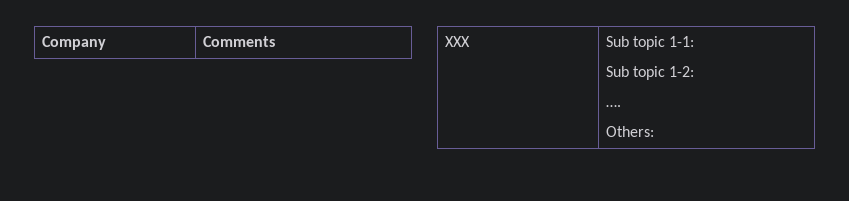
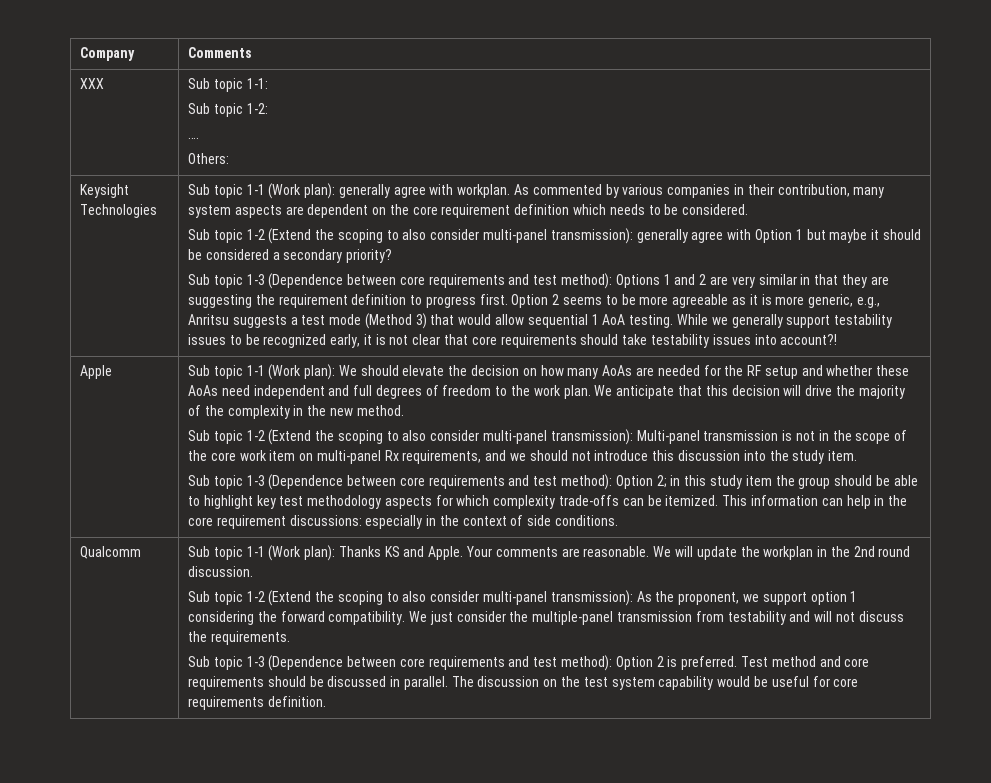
(654, 131) none -> [80,184,130,198] [80,204,158,218] [188,183,885,199] [188,204,749,218] [188,228,921,244] [188,249,393,263] [188,273,889,289] [188,294,880,308] [188,313,893,329] [188,334,838,348] [80,365,113,379] [188,364,910,380] [188,385,905,399] [188,405,404,419] [188,429,908,445] [188,450,858,464] [188,474,918,490] [188,495,908,509] [188,515,619,529] [80,546,142,559] [188,545,911,561] [188,566,254,577] [188,590,858,606] [188,611,904,625] [188,631,290,645] [188,655,870,671] [188,676,859,690] [188,696,326,710] // Keysight Technologies | Sub topic 1-1 (Work plan): generally agree with workplan. As commented by various companies in their contribution, many system aspects are dependent on the core requirement definition which needs to be considered. // Sub topic 1-2 (Extend the scoping to also consider multi-panel transmission): generally agree with Option 1 but maybe it should be considered a secondary priority? // Sub topic 1-3 (Dependence between core requirements and test method): Options 1 and 2 are very similar in that they are suggesting the requirement definition to progress first. Option 2 seems to be more agreeable as it is more generic, e.g., Anritsu suggests a test mode (Method 3) that would allow sequential 1 AoA testing. While we generally support testability issues to be recognized early, it is not clear that core requirements should take testability issues into account?! // Apple | Sub topic 1-1 (Work plan): We should elevate the decision on how many AoAs are needed for the RF setup and whether these AoAs need independent and full degrees of freedom to the work plan. We anticipate that this decision will drive the majority of the complexity in the new method. // Sub topic 1-2 (Extend the scoping to also consider multi-panel transmission): Multi-panel transmission is not in the scope of the core work item on multi-panel Rx requirements, and we should not introduce this discussion into the study item. // Sub topic 1-3 (Dependence between core requirements and test method): Option 2; in this study item the group should be able to highlight key test methodology aspects for which complexity trade-offs can be itemized. This information can help in the core requirement discussions: especially in the context of side conditions. // Qualcomm | Sub topic 1-1 (Work plan): Thanks KS and Apple. Your comments are reasonable. We will update the workplan in the 2nd round discussion. // Sub topic 1-2 (Extend the scoping to also consider multi-panel transmission): As the proponent, we support option 1 considering the forward compatibility. We just consider the multiple-panel transmission from testability and will not discuss the requirements. // Sub topic 1-3 (Dependence between core requirements and test method): Option 2 is preferred. Test method and core requirements should be discussed in parallel. The discussion on the test system capability would be useful for core requirements definition.

